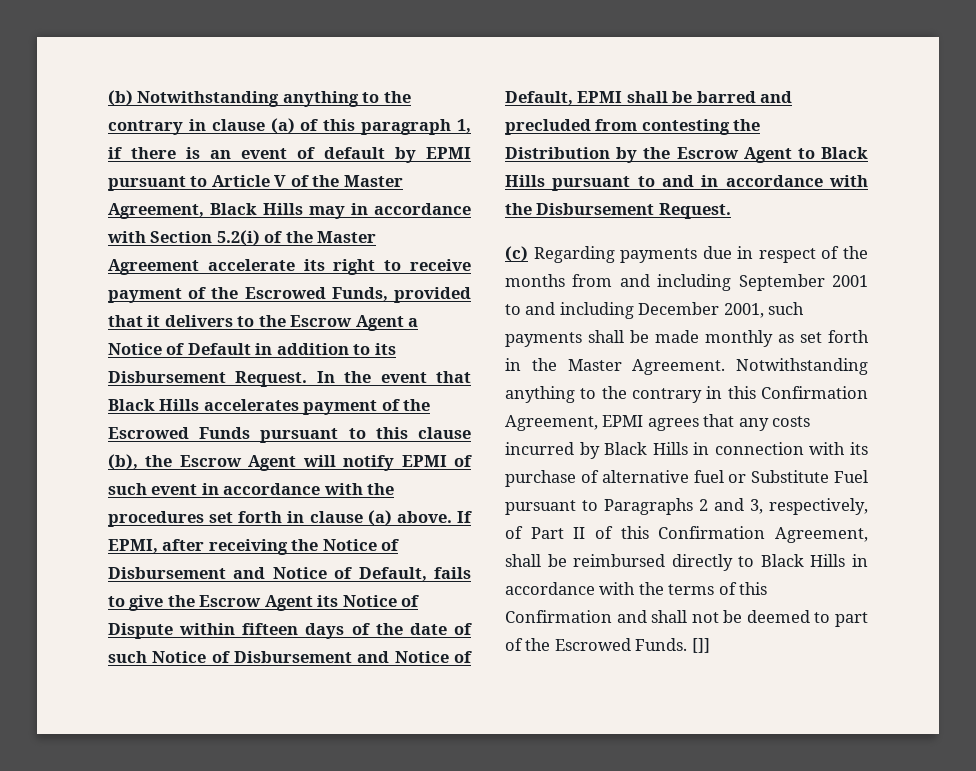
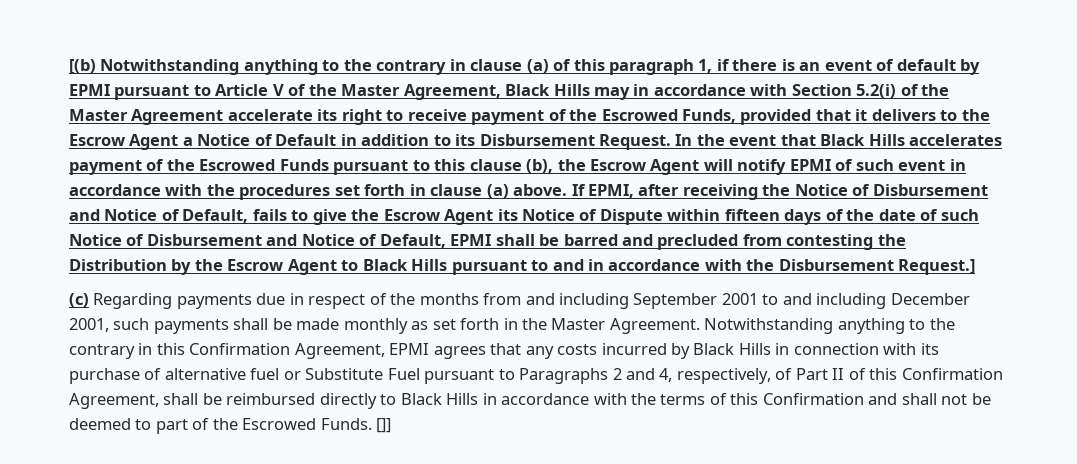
[108,90,133,106] (b) -> [69,59,96,74] [(b)
[658,203,731,219] Request. -> [898,259,976,275] Request.]
[750,499,763,514] 3, -> [659,368,673,382] 4,

